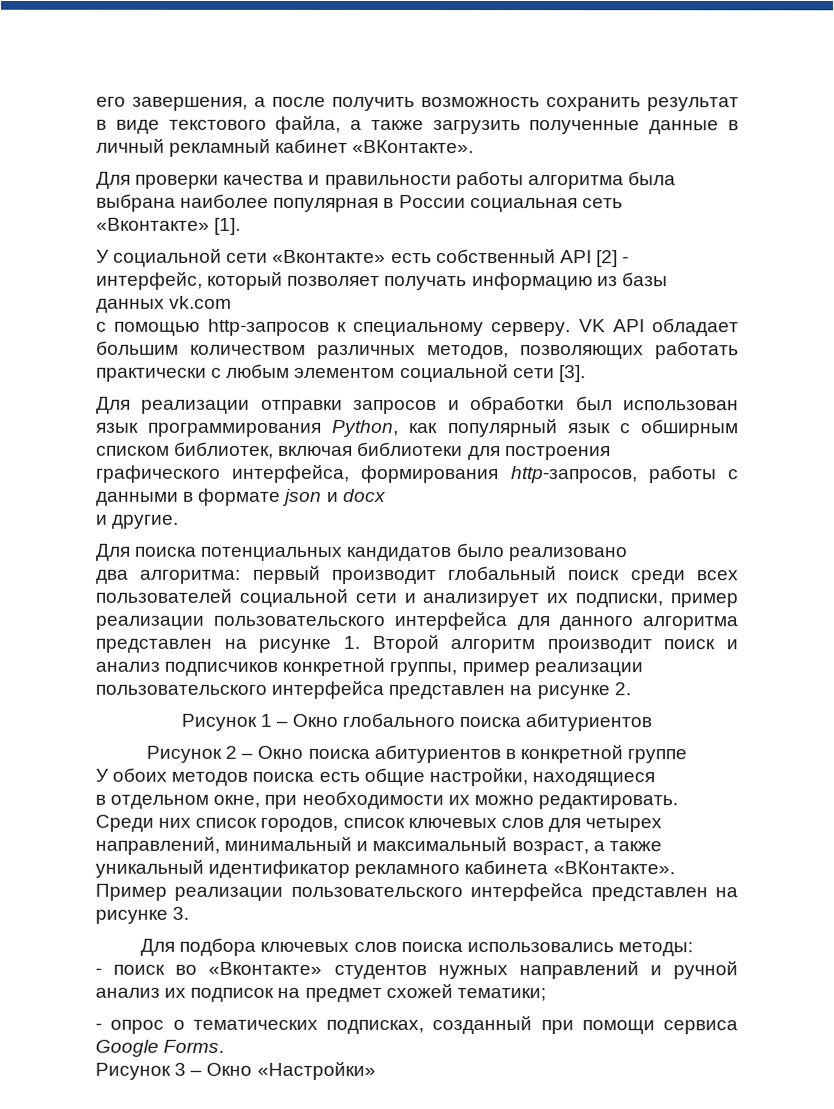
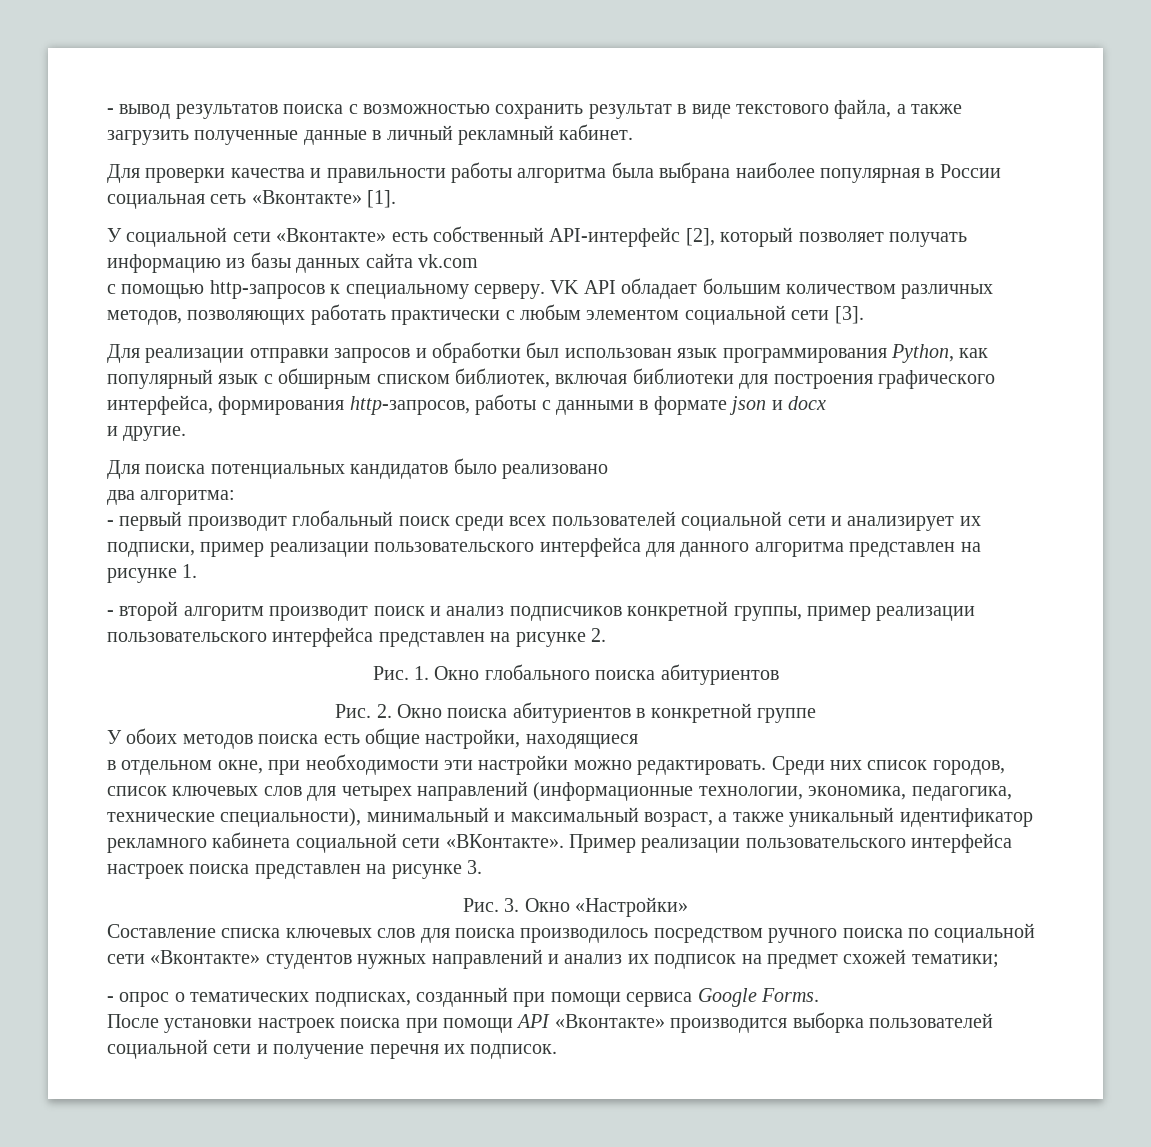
[96,96,540,111] его завершения, а после получить возможность -> [107,104,490,119] - вывод результатов поиска с возможностью
[275,138,475,154] кабинет «ВКонтакте». -> [559,124,634,140] кабинет.
[559,250,630,268] [96,271,203,290] API [2] - интерфейс, -> [549,227,715,247] API-интерфейс [2],
(165, 305) none -> [365,253,413,268] сайта
(241, 576) none -> [107,520,114,526] // -
[371,634,439,654] Второй -> [107,601,179,621] // - второй
[180,713,288,731] Рисунок 1 – -> [372,666,429,680] Рис. 1.
[145,745,254,763] Рисунок 2 – -> [335,704,392,718] Рис. 2.
[447,795,470,806] их -> [444,755,569,775] эти настройки
[95,836,220,855] направлений, -> [417,781,1012,801] [107,808,362,827] направлений (информационные технологии, экономика, педагогика, технические специальности),
(549, 867) none -> [295,833,441,853] социальной сети
(584, 892) none -> [107,864,250,879] настроек поиска
[140,937,693,957] [95,964,198,975] Для подбора ключевых слов поиска использовались методы: // - поиск во -> [462,897,689,917] [107,923,1036,943] [107,954,145,964] Рис. 3. Окно «Настройки» // Составление списка ключевых слов для поиска производилось посредством ручного поиска по социальной сети
[673,961,738,980] ручной -> (559, 959) none
[95,1061,376,1080] Рисунок 3 – Окно «Настройки» -> [107,1012,993,1033] [107,1039,558,1059] После установки настроек поиска при помощи API «Вконтакте» производится выборка пользователей социальной сети и получение перечня их подписок.

